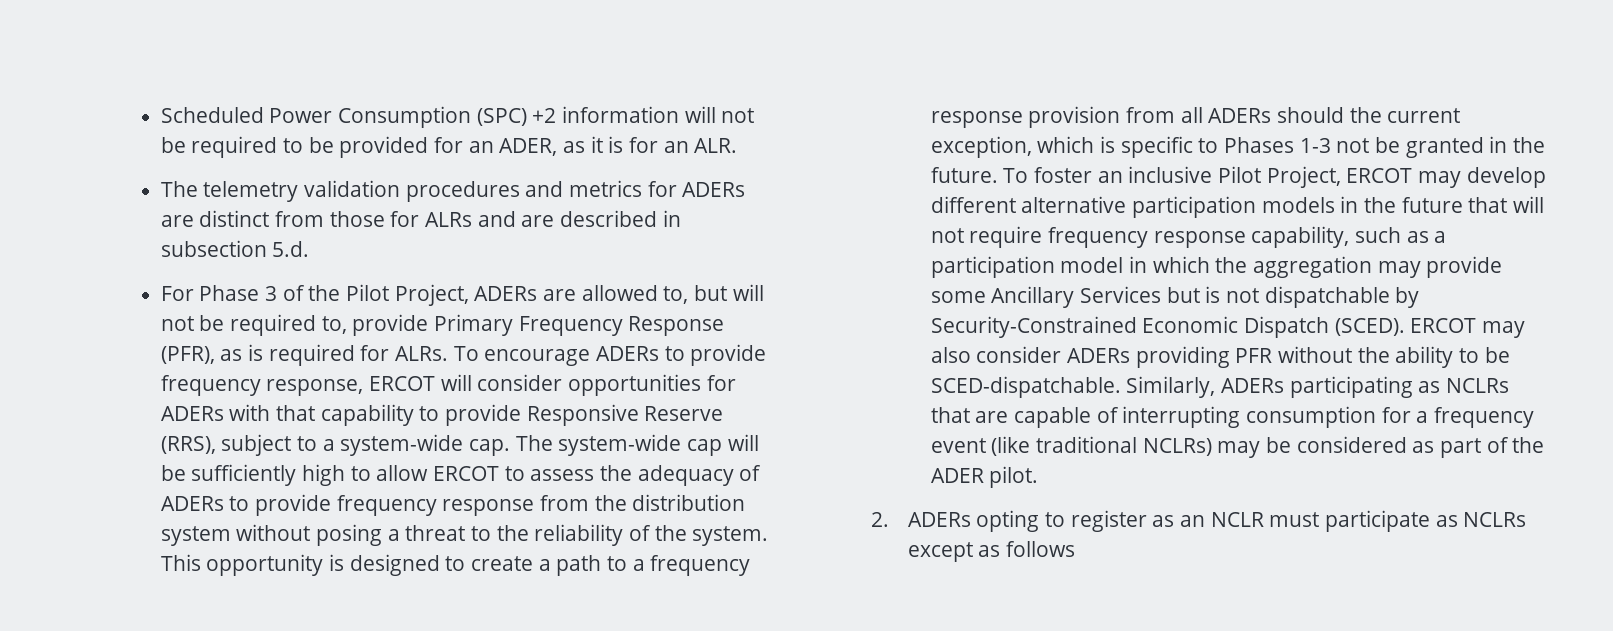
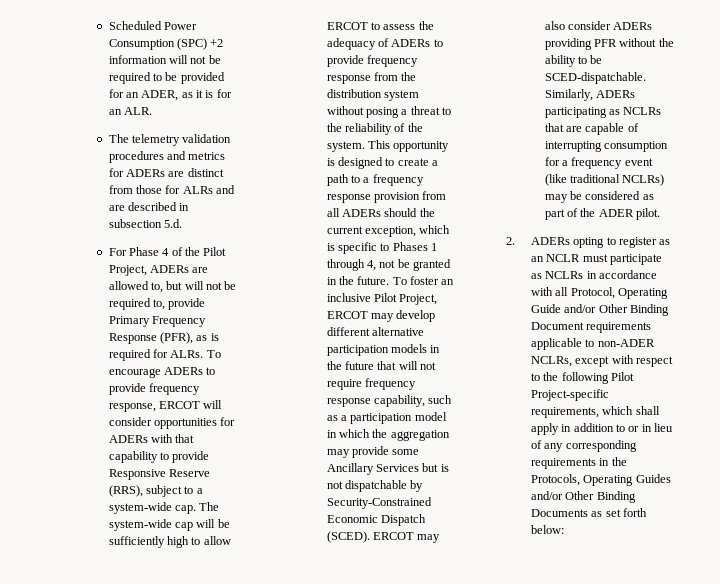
[265,286,278,301] 3 -> [162,248,170,256] 4
[1299,138,1331,153] 1-3 -> [431,243,438,251] [326,259,376,271] 1 through 4,
[907,541,1075,562] except as follows -> [586,270,657,279] [530,287,668,299] [530,304,669,316] [530,322,652,333] [530,338,655,350] [530,355,673,367] [530,372,634,384] [530,389,609,401] [530,406,660,418] [530,423,674,435] [530,440,637,452] [530,457,627,469] [530,474,671,486] [530,491,636,503] [530,508,647,517] [530,525,564,534] in accordance with all Protocol, Operating Guide and/or Other Binding Document requirements applicable to non-ADER NCLRs, except with respect to the following Pilot Project-specific requirements, which shall apply in addition to or in lieu of any corresponding requirements in the Protocols, Operating Guides and/or Other Binding Documents as set forth below:

